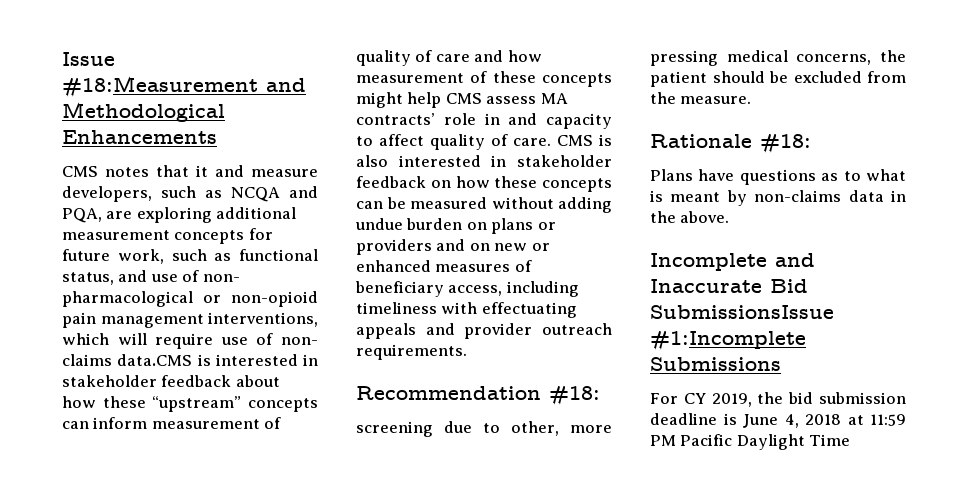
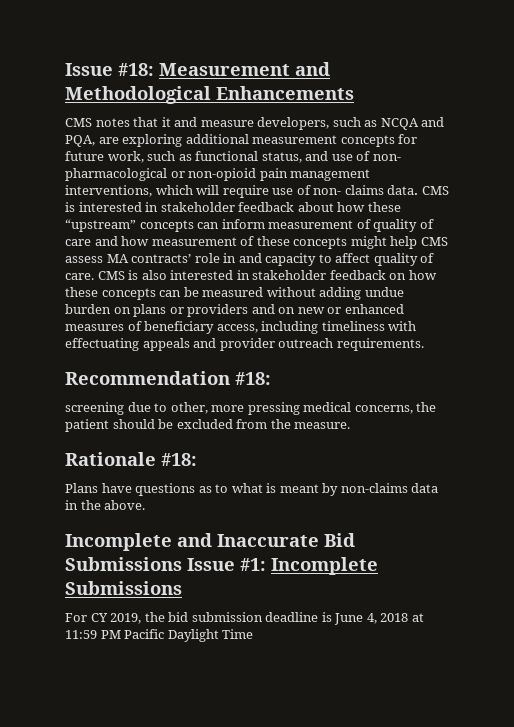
[62,52,115,66] [62,76,258,97] Issue #18:Measurement -> [65,63,290,76] Issue #18: Measurement
[117,354,193,366] data.CMS -> [387,185,449,195] data. CMS
[650,305,834,319] [650,331,806,350] SubmissionsIssue #1:Incomplete -> [65,557,378,575] Submissions Issue #1: Incomplete

